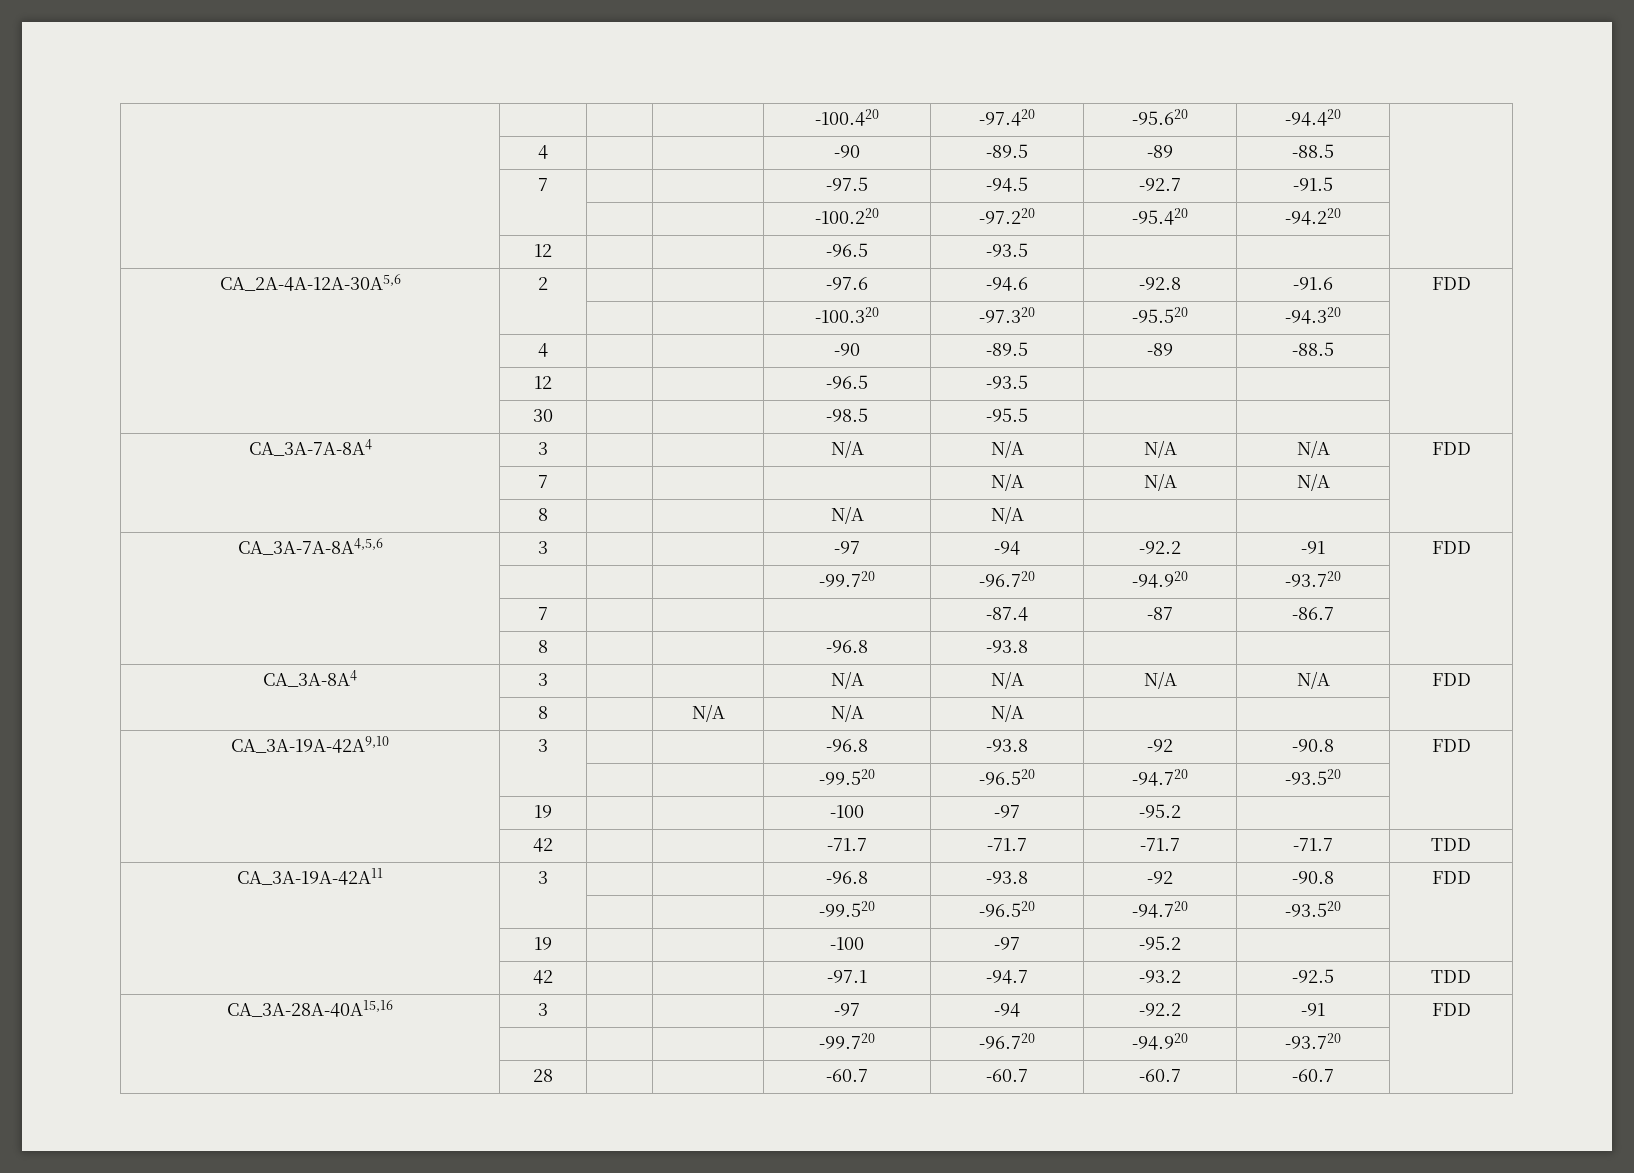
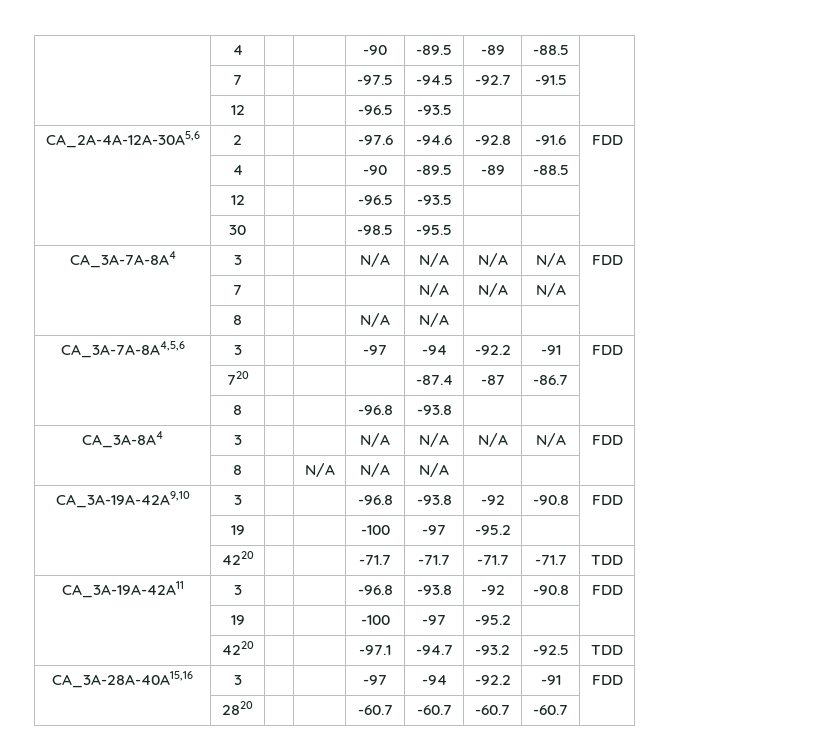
[815,109,879,126] [979,109,1035,126] [1132,109,1188,125] [1285,109,1341,126] | | | | -100.420 | -97.420 | -95.620 | -94.420 | // | -> (232, 50) |
[815,208,879,224] [979,208,1035,224] [1132,208,1188,225] [1285,208,1341,225] // | | | | -100.220 | -97.220 | -95.420 | -94.220 | -> (567, 80) none
[815,307,879,323] [979,307,1035,323] [1132,307,1188,323] [1285,307,1341,324] // | | | | -100.320 | -97.320 | -95.520 | -94.320 | -> (623, 140) none
[819,571,875,587] [979,571,1035,587] [1132,571,1188,588] [1285,571,1341,587] [538,607,548,620] | | | -99.720 | -96.720 | -94.920 | -93.720 | // | 7 -> [226,371,249,385] 720
[819,769,875,785] [979,769,1035,785] [1132,769,1188,786] [1285,769,1341,785] [534,805,552,818] [830,805,864,818] [994,805,1020,818] [1139,804,1181,818] [533,838,553,852] // | | | | -99.520 | -96.520 | -94.720 | -93.520 | // | 19 | | | -100 | -97 | -95.2 | | // | 42 -> [230,525,245,535] [360,525,390,535] [422,525,446,535] [474,525,511,535] [221,551,254,565] // | 19 | | | -100 | -97 | -95.2 | | // | 4220
[819,901,875,917] [979,901,1035,917] [1132,901,1188,918] [1285,901,1341,917] [534,937,552,950] [830,937,864,950] [994,937,1020,950] [1139,936,1181,950] [533,970,553,984] // | | | | -99.520 | -96.520 | -94.720 | -93.520 | // | 19 | | | -100 | -97 | -95.2 | | // | 42 -> [230,615,245,625] [360,615,390,625] [422,615,446,625] [474,615,511,625] [221,641,254,655] // | 19 | | | -100 | -97 | -95.2 | | // | 4220
[819,1033,875,1049] [979,1033,1035,1049] [1132,1033,1188,1050] [1285,1033,1341,1049] [533,1069,553,1082] | | | -99.720 | -96.720 | -94.920 | -93.720 | // | 28 -> [221,701,253,715] 2820

